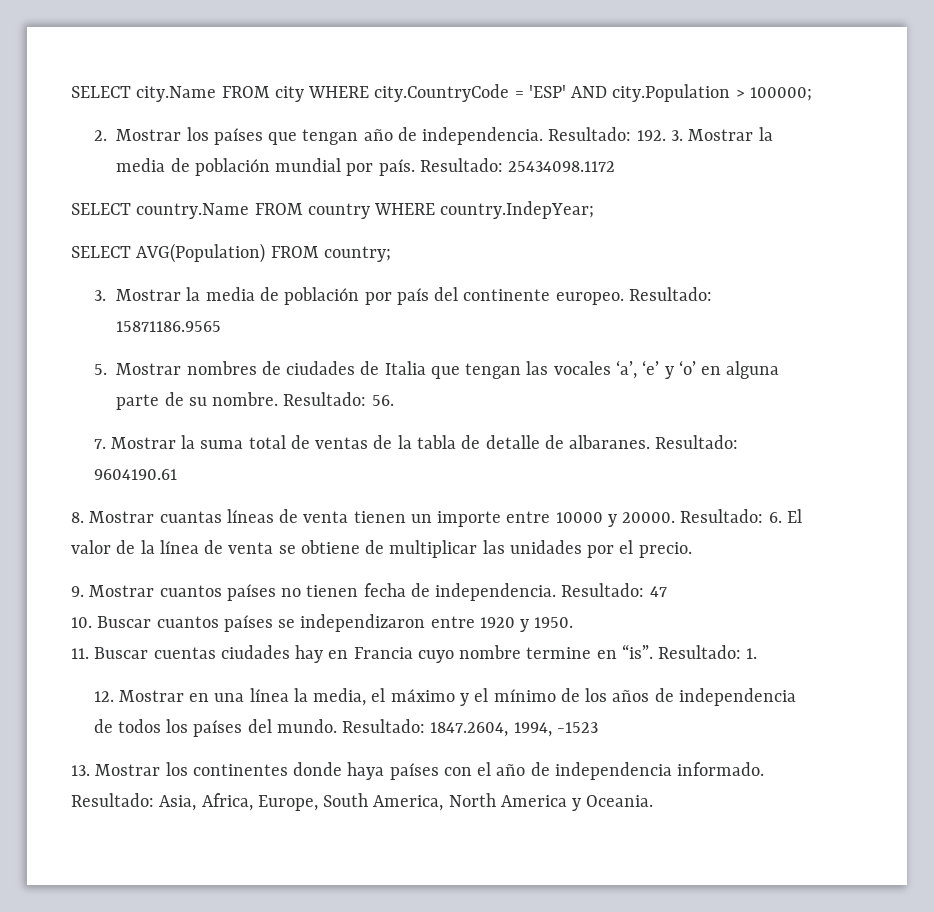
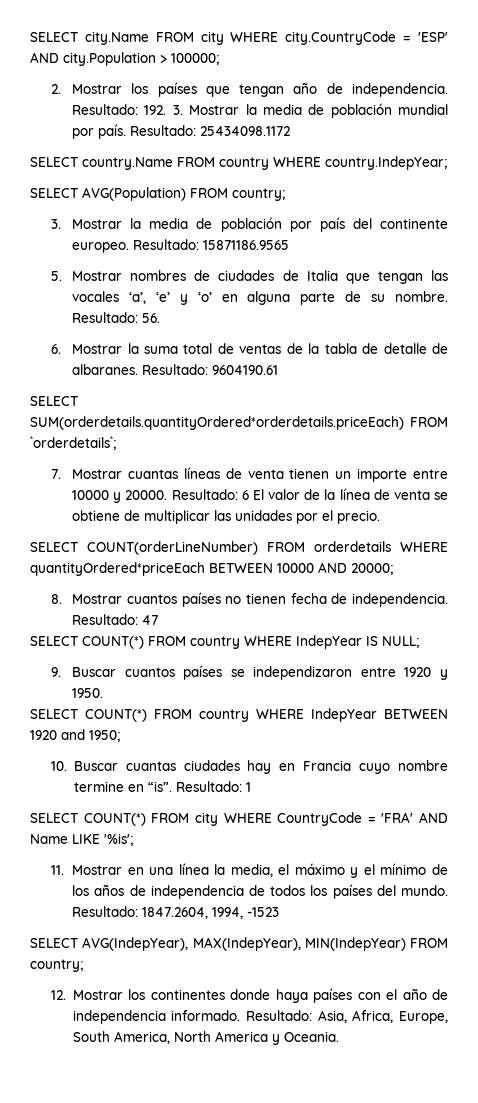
[93,439,106,449] 7. -> [51,344,62,354] 6.
[71,512,84,523] 8. -> [30,396,78,406] [30,416,448,430] [30,436,116,450] [51,469,62,479] SELECT SUM(orderdetails.quantityOrdered*orderdetails.priceEach) FROM `orderdetails`; // 7.
[768,512,782,523] 6. -> [241,490,249,500] 6
[71,586,84,597] 9. -> [30,541,448,555] [30,562,393,576] [51,594,63,604] SELECT COUNT(orderLineNumber) FROM orderdetails WHERE quantityOrdered*priceEach BETWEEN 10000 AND 20000; // 8.
[71,617,92,628] 10. -> [30,635,419,649] [51,667,62,677] SELECT COUNT(*) FROM country WHERE IndepYear IS NULL; // 9.
[71,647,216,659] 11. Buscar cuentas -> [30,708,448,722] [30,729,120,742] [51,761,176,771] SELECT COUNT(*) FROM country WHERE IndepYear BETWEEN 1920 and 1950; // 10. Buscar cuantas
[746,648,758,659] [93,691,114,702] 1. // 12. -> [245,782,251,792] [30,812,448,826] [30,833,133,846] [51,865,65,875] 1 // SELECT COUNT(*) FROM city WHERE CountryCode = 'FRA' AND Name LIKE '%is'; // 11.
[71,765,90,776] 13. -> [30,937,448,951] [30,959,83,972] [51,990,67,1000] SELECT AVG(IndepYear), MAX(IndepYear), MIN(IndepYear) FROM country; // 12.

